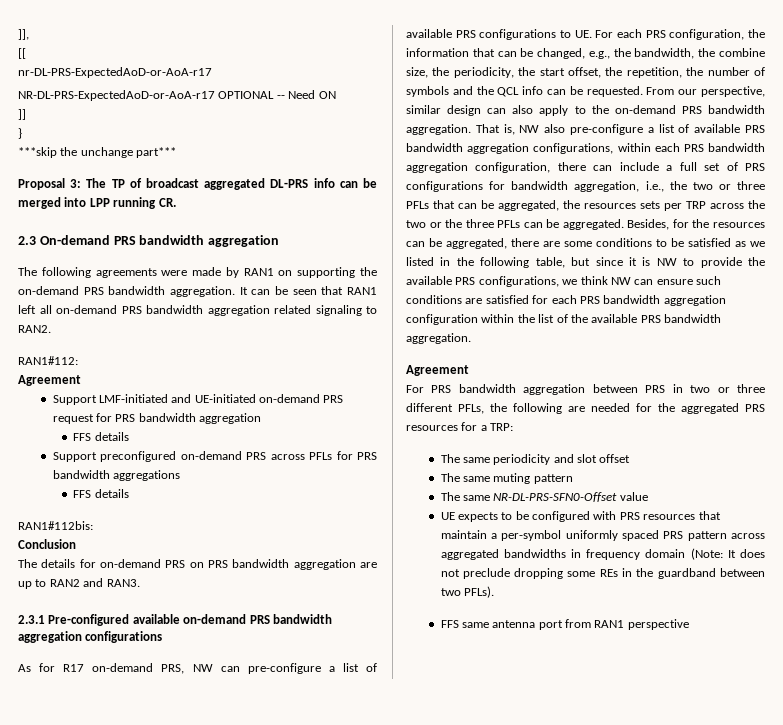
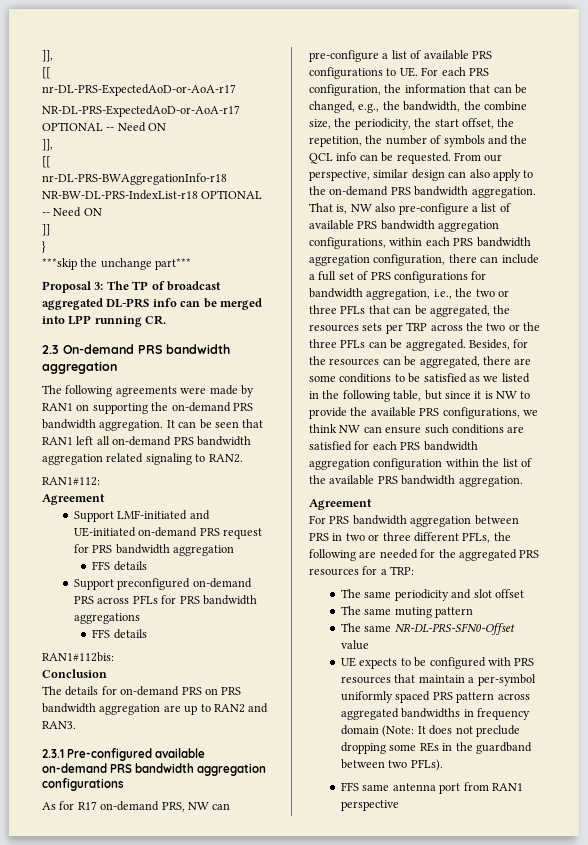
(336, 95) none -> [42,139,53,151] [42,156,51,168] [42,173,227,185] [42,190,263,200] [42,207,102,217] // ]], // [[ // nr-DL-PRS-BWAggregationInfo-r18 NR-BW-DL-PRS-IndexList-r18 OPTIONAL -- Need ON

